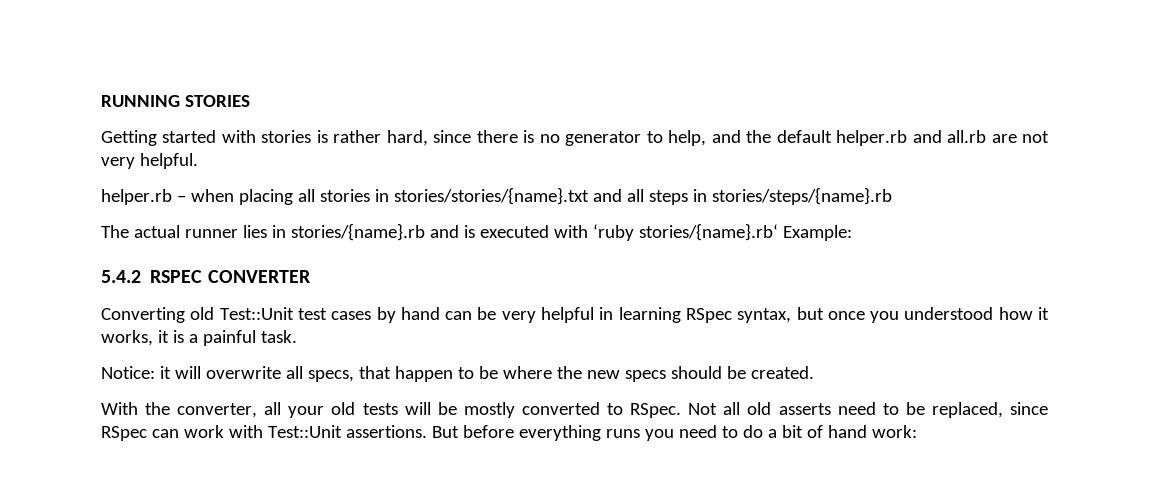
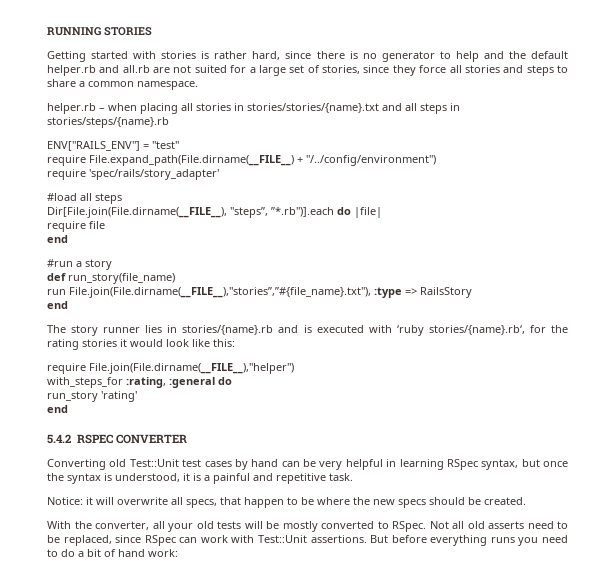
[668,130,707,146] help, -> [455,51,479,62] help
[101,153,198,169] very helpful. -> [194,65,568,76] [47,79,198,90] suited for a large set of stories, since they force all stories and steps to share a common namespace.
(892, 196) none -> [47,141,179,151] [47,155,436,166] [47,169,219,180] [47,193,122,204] [47,207,382,218] [47,221,105,232] [47,235,68,243] [47,259,112,270] [47,273,175,284] [47,287,472,298] [47,301,68,309] // ENV["RAILS_ENV"] = "test" // require File.expand_path(File.dirname(__FILE__) + "/../config/environment") // require 'spec/rails/story_adapter' // #load all steps // Dir[File.join(File.dirname(__FILE__), "steps”, ”*.rb")].each do |file| // require file // end // #run a story // def run_story(file_name) // run File.join(File.dirname(__FILE__),"stories”,”#{file_name}.txt"), :type => RailsStory // end
[133,225,180,238] actual -> [71,325,99,336] story
[638,223,852,241] stories/{name}.rb‘ Example: -> [428,325,569,335] [47,339,235,350] [47,363,294,374] [47,377,232,388] [47,391,137,402] [47,405,68,413] stories/{name}.rb‘, for the rating stories it would look like this: // require File.join(File.dirname(__FILE__),"helper") // with_steps_for :rating, :general do // run_story 'rating' // end
[870,307,1049,323] [101,330,153,346] you understood how it works, -> [47,473,180,484] the syntax is understood,
(256, 338) none -> [253,473,326,484] and repetitive

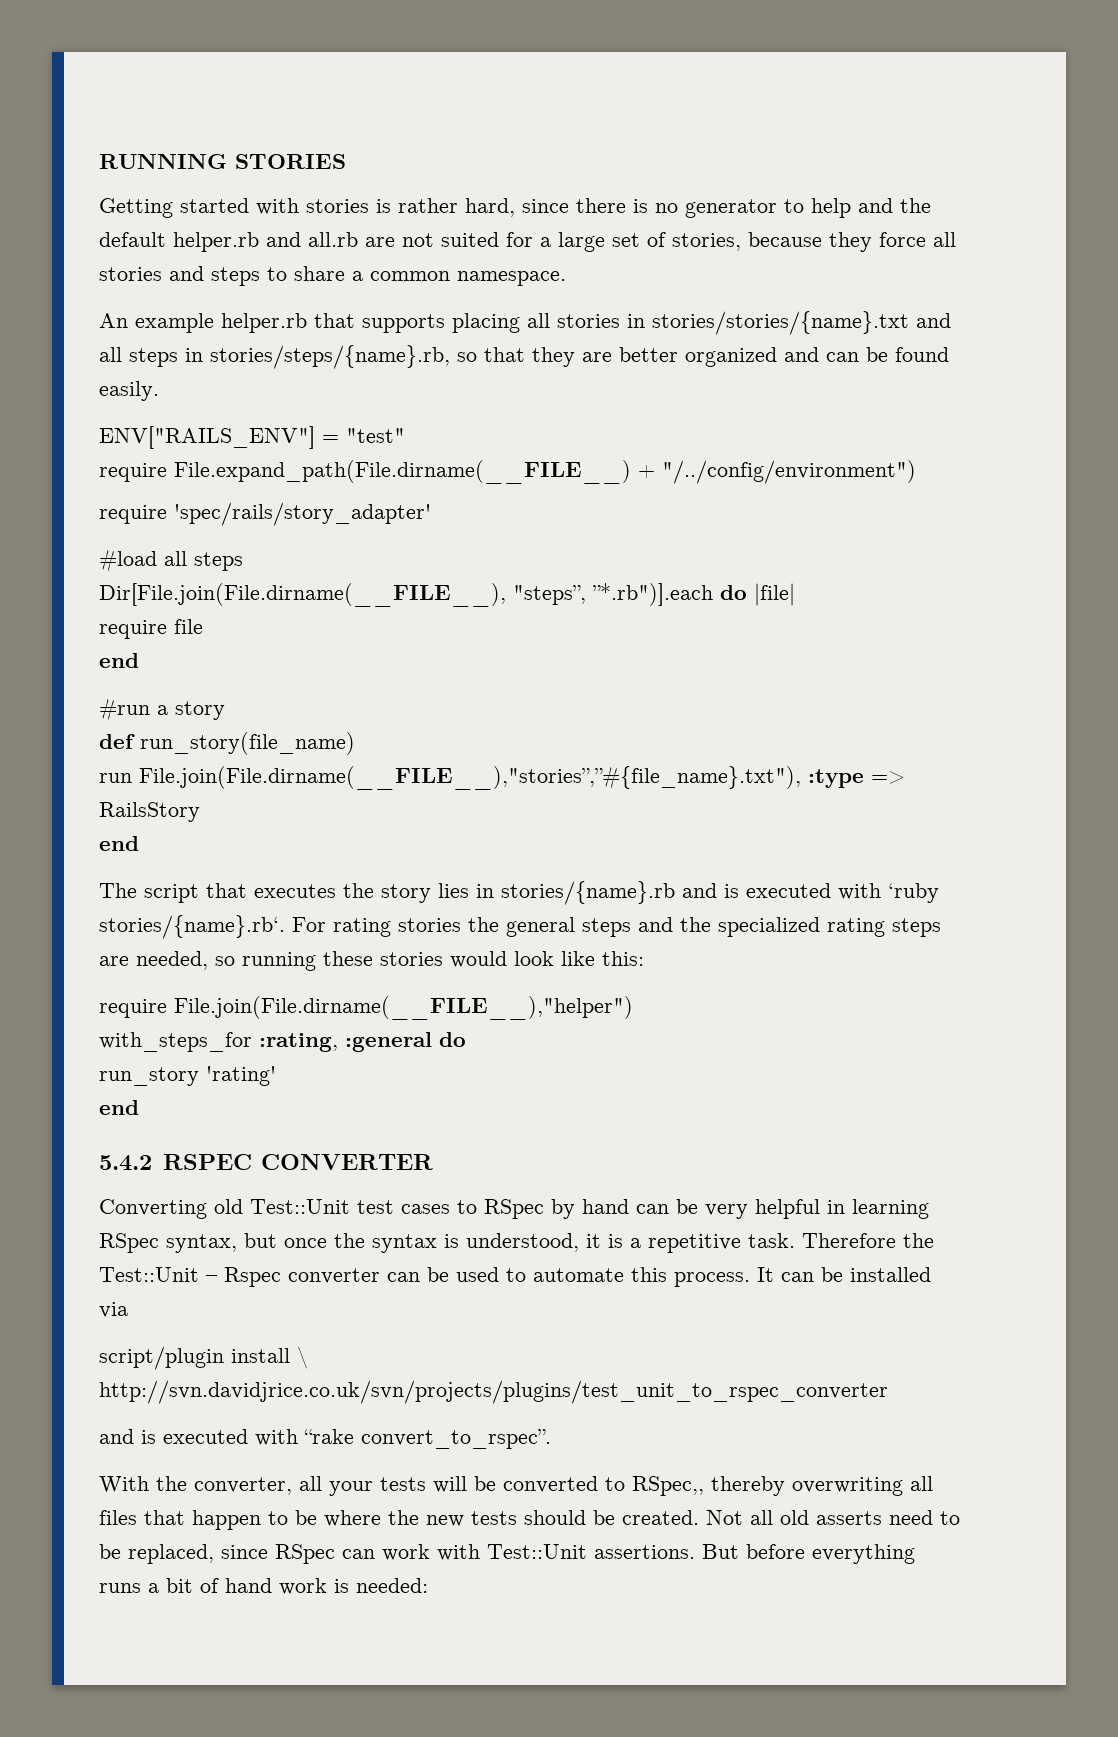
[363,65,390,73] since -> [748,232,822,247] because
[47,103,137,114] helper.rb – when -> [99,313,445,333] An example helper.rb that supports
[47,117,169,128] stories/steps/{name}.rb -> [210,345,949,369] [99,381,159,401] stories/steps/{name}.rb, so that they are better organized and can be found easily.
[71,325,141,336] story runner -> [144,883,431,903] script that executes the story
[428,325,569,335] [47,339,127,350] stories/{name}.rb‘, for the rating stories it -> [99,915,941,939] [99,951,443,971] stories/{name}.rb‘. For rating stories the general steps and the specialized rating steps are needed, so running these stories
(232, 464) none -> [457,1199,544,1219] to RSpec
[213,473,273,484] painful and -> (641, 1243) none
[47,497,217,508] // Notice: it will overwrite all specs, -> [802,1233,934,1248] [99,1267,931,1287] [99,1302,128,1318] [99,1346,308,1370] [99,1380,888,1404] [99,1429,551,1449] [99,1476,933,1496] [99,1510,137,1525] Therefore the Test::Unit – Rspec converter can be used to automate this process. It can be installed via // script/plugin install \ http://svn.davidjrice.co.uk/svn/projects/plugins/test_unit_to_rspec_converter // and is executed with “rake convert_to_rspec”. // With the converter, all your tests will be converted to RSpec,, thereby overwriting all files
[398,499,426,508] specs -> [471,1511,517,1525] tests
[47,521,426,532] // With the converter, all your old tests will be mostly converted to RSpec. -> (699, 1517) none
[518,535,568,546] [47,549,75,557] you need to do -> (141, 1588) none
[148,549,178,557] work: -> [279,1578,428,1595] work is needed:

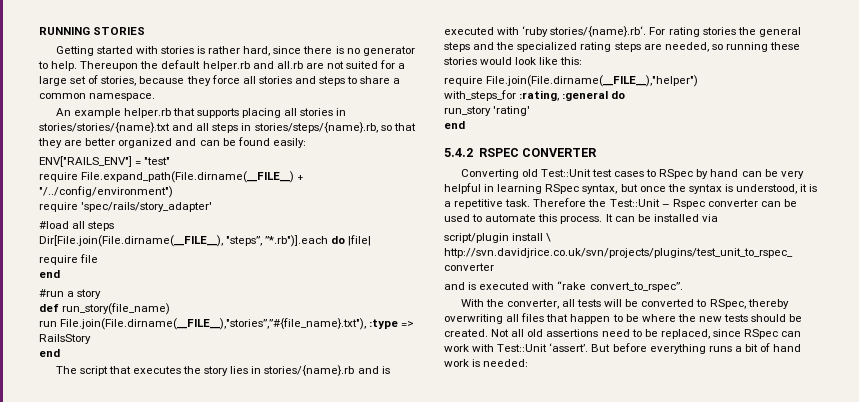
[811,198,893,218] help and -> [51,61,139,71] help. Thereupon
[99,381,159,401] easily. -> [272,138,306,148] easily:
[329,1481,373,1496] your -> (575, 303) none
[632,1476,704,1496] RSpec,, -> [709,299,746,309] RSpec,
[816,1511,882,1525] asserts -> [546,329,599,337] assertions
[594,1545,695,1559] assertions. -> [549,343,589,352] ‘assert’.

